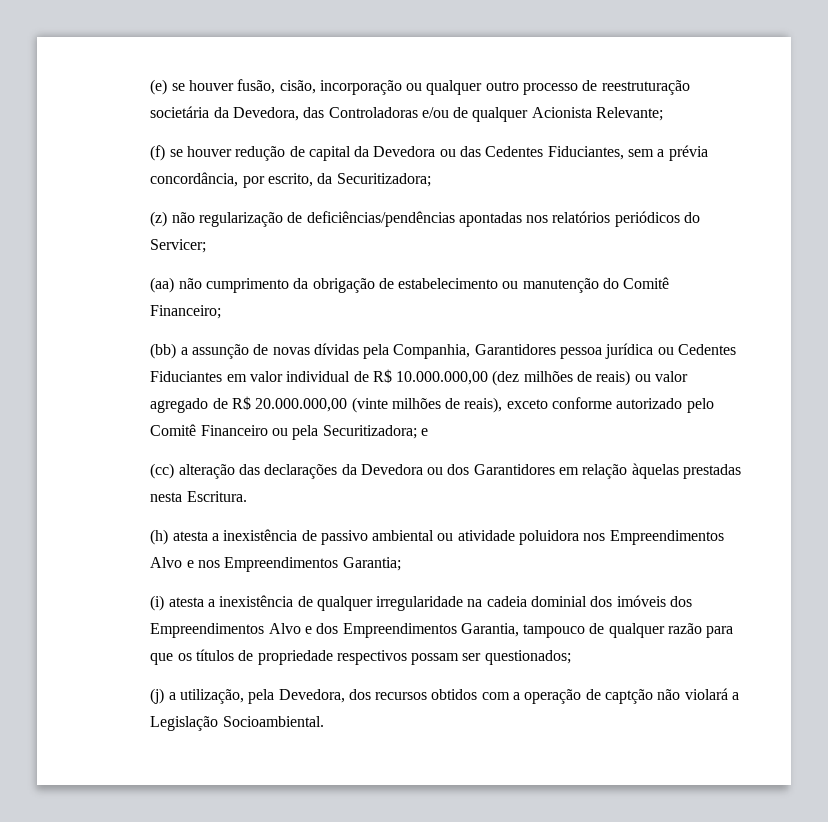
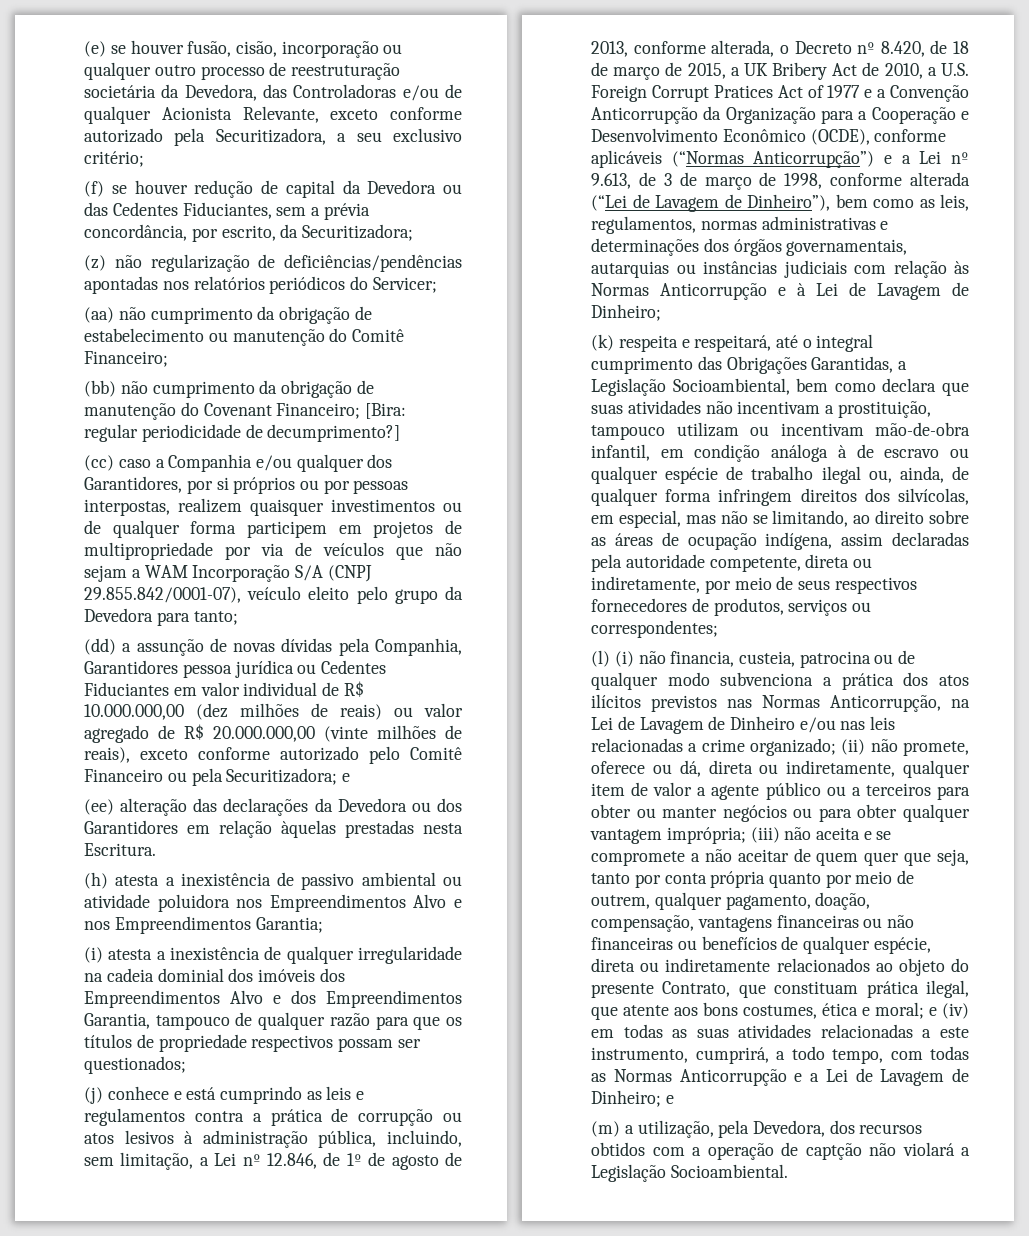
[596,107,664,121] Relevante; -> [242,106,462,123] [84,128,462,146] [84,151,145,167] Relevante, exceto conforme autorizado pela Securitizadora, a seu exclusivo critério;
(177, 351) none -> [120,380,374,398] [84,402,406,420] [84,424,401,442] [84,454,393,472] [84,476,409,494] [84,498,462,516] [84,520,462,538] [84,542,462,560] [84,565,372,582] [84,586,464,604] [84,608,238,626] [84,638,117,655] não cumprimento da obrigação de manutenção do Covenant Financeiro; [Bira: regular periodicidade de decumprimento?] // (cc) caso a Companhia e/ou qualquer dos Garantidores, por si próprios ou por pessoas interpostas, realizem quaisquer investimentos ou de qualquer forma participem em projetos de multipropriedade por via de veículos que não sejam a WAM Incorporação S/A (CNPJ 29.855.842/0001-07), veículo eleito pelo grupo da Devedora para tanto; // (dd)
[150,463,175,479] (cc) -> [84,799,115,815] (ee)
(165, 696) none -> [107,1086,365,1104] [84,1108,462,1126] [84,1130,462,1148] [84,1152,463,1170] [591,40,969,57] [591,62,969,80] [591,85,969,102] [591,106,969,124] [591,128,947,145] [591,150,969,168] [591,172,970,190] [591,194,969,212] [591,216,889,234] [591,238,908,256] [591,260,969,278] [591,282,969,300] [591,304,662,321] [591,334,874,352] [591,356,907,374] [591,378,969,396] [591,400,931,418] [591,422,970,440] [591,444,970,462] [591,466,969,484] [591,488,969,506] [591,510,969,528] [591,532,969,550] [591,554,872,572] [591,576,917,594] [591,598,871,616] [591,620,719,638] [591,650,916,668] [591,672,969,690] [591,694,970,712] [591,716,896,734] [591,738,969,756] [591,760,970,778] [591,782,970,800] [591,804,970,822] [590,827,892,844] [591,848,969,866] [591,870,915,888] [591,892,871,910] [591,915,914,932] [591,936,931,954] [591,958,969,976] [591,980,969,998] [591,1002,969,1020] [591,1024,969,1038] [591,1046,969,1064] [591,1068,969,1086] [591,1090,674,1107] [591,1121,621,1137] conhece e está cumprindo as leis e regulamentos contra a prática de corrupção ou atos lesivos à administração pública, incluindo, sem limitação, a Lei nº 12.846, de 1º de agosto de 2013, conforme alterada, o Decreto nº 8.420, de 18 de março de 2015, a UK Bribery Act de 2010, a U.S. Foreign Corrupt Pratices Act of 1977 e a Convenção Anticorrupção da Organização para a Cooperação e Desenvolvimento Econômico (OCDE), conforme aplicáveis (“Normas Anticorrupção”) e a Lei nº 9.613, de 3 de março de 1998, conforme alterada (“Lei de Lavagem de Dinheiro”), bem como as leis, regulamentos, normas administrativas e determinações dos órgãos governamentais, autarquias ou instâncias judiciais com relação às Normas Anticorrupção e à Lei de Lavagem de Dinheiro; // (k) respeita e respeitará, até o integral cumprimento das Obrigações Garantidas, a Legislação Socioambiental, bem como declara que suas atividades não incentivam a prostituição, tampouco utilizam ou incentivam mão-de-obra infantil, em condição análoga à de escravo ou qualquer espécie de trabalho ilegal ou, ainda, de qualquer forma infringem direitos dos silvícolas, em especial, mas não se limitando, ao direito sobre as áreas de ocupação indígena, assim declaradas pela autoridade competente, direta ou indiretamente, por meio de seus respectivos fornecedores de produtos, serviços ou correspondentes; // (l) (i) não financia, custeia, patrocina ou de qualquer modo subvenciona a prática dos atos ilícitos previstos nas Normas Anticorrupção, na Lei de Lavagem de Dinheiro e/ou nas leis relacionadas a crime organizado; (ii) não promete, oferece ou dá, direta ou indiretamente, qualquer item de valor a agente público ou a terceiros para obter ou manter negócios ou para obter qualquer vantagem imprópria; (iii) não aceita e se compromete a não aceitar de quem quer que seja, tanto por conta própria quanto por meio de outrem, qualquer pagamento, doação, compensação, vantagens financeiras ou não financeiras ou benefícios de qualquer espécie, direta ou indiretamente relacionados ao objeto do presente Contrato, que constituam prática ilegal, que atente aos bons costumes, ética e moral; e (iv) em todas as suas atividades relacionadas a este instrumento, cumprirá, a todo tempo, com todas as Normas Anticorrupção e a Lei de Lavagem de Dinheiro; e // (m)

